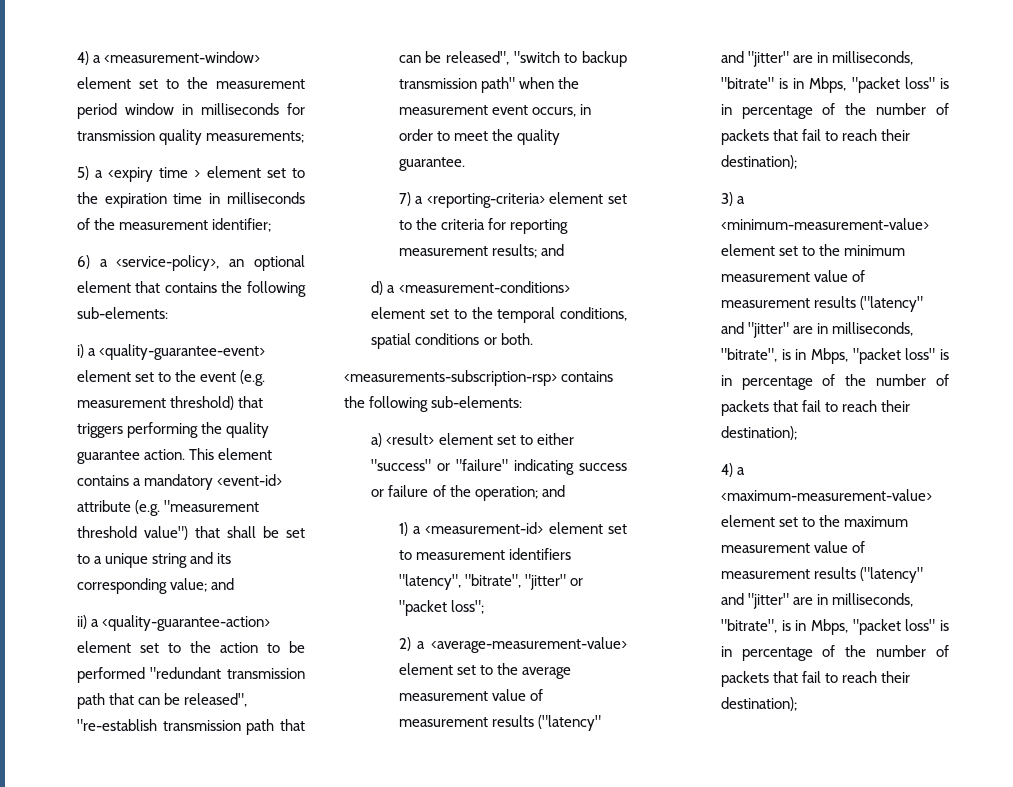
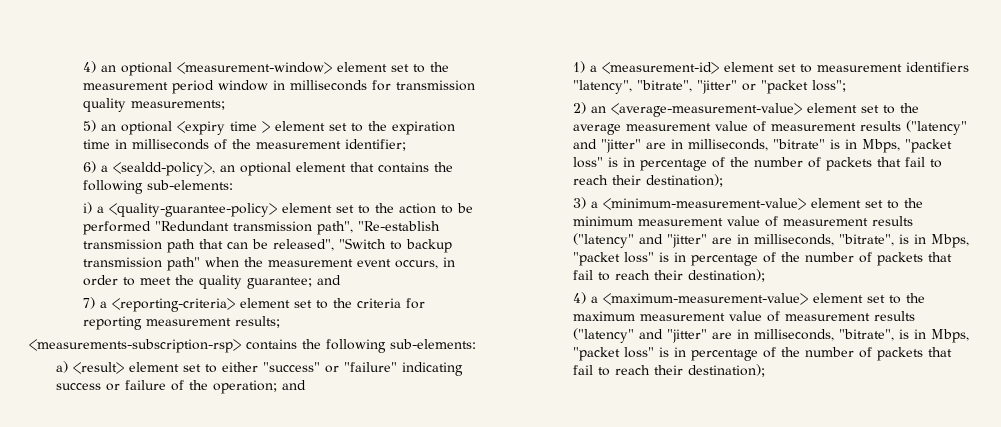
[76,51,101,65] 4) a -> [83,61,173,76] 4) an optional
[94,170,103,178] a -> [101,121,173,135] an optional
[116,255,220,271] <service-policy>, -> [113,162,216,176] <sealdd-policy>,
[98,344,265,360] [76,370,266,386] [76,396,263,410] [76,422,269,438] [76,448,272,464] [76,474,282,490] [76,500,259,516] [76,526,305,540] [76,552,232,568] [76,578,234,594] [76,615,270,631] <quality-guarantee-event> element set to the event (e.g. measurement threshold) that triggers performing the quality guarantee action. This element contains a mandatory <event-id> attribute (e.g. "measurement threshold value") that shall be set to a unique string and its corresponding value; and // ii) a <quality-guarantee-action> -> [109,203,278,217] <quality-guarantee-policy>
[150,667,305,679] [76,693,247,709] [76,719,305,735] [398,51,560,65] "redundant transmission path that can be released", "re-establish transmission path that can be released", "switch -> [155,221,441,235] [83,238,387,253] "Redundant transmission path", "Re-establish transmission path that can be released", "Switch
[398,157,465,171] guarantee. -> [247,275,342,289] guarantee; and
[540,244,564,256] [371,281,570,295] [371,307,627,323] [371,333,533,349] and // d) a <measurement-conditions> element set to the temporal conditions, spatial conditions or both. -> (281, 322) none
[417,641,426,649] a -> [591,106,607,113] an

